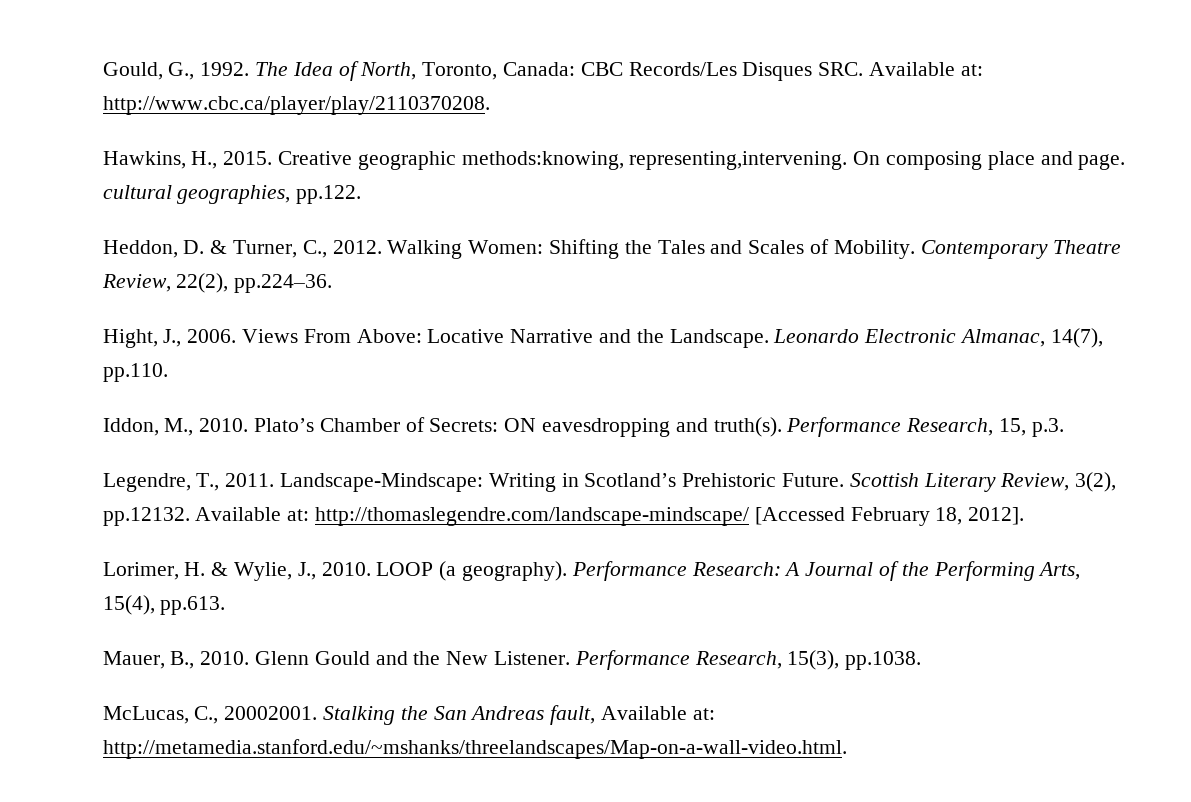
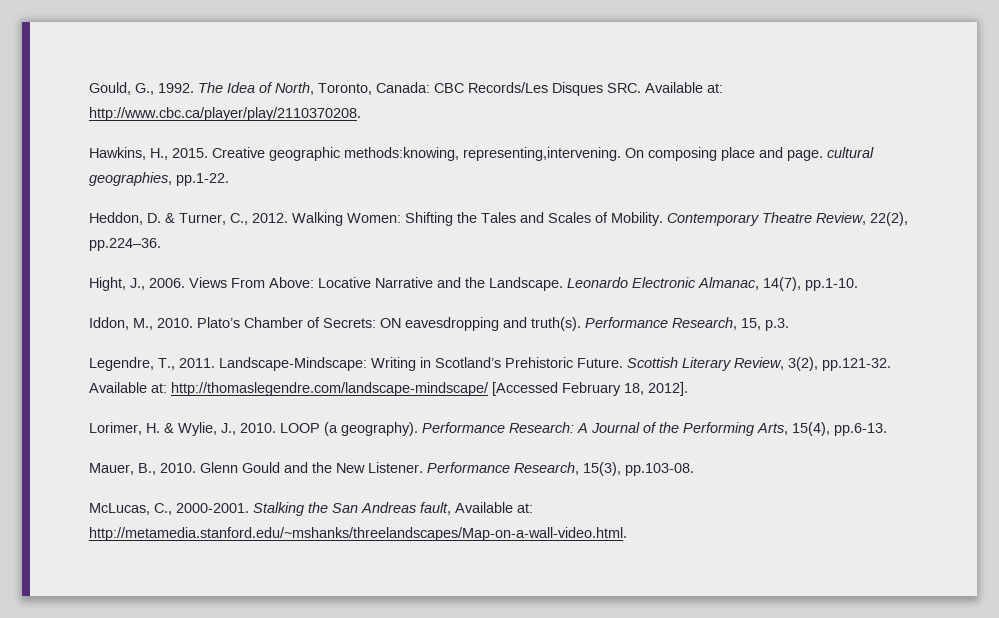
[296,185,362,204] pp.122. -> [175,173,229,186] pp.1-22.
[102,363,168,382] pp.110. -> [804,278,858,291] pp.1-10.
[102,507,190,526] pp.12132. -> [821,358,891,371] pp.121-32.
[160,596,226,615] pp.613. -> [833,423,887,436] pp.6-13.
[845,651,922,670] pp.1038. -> [624,463,694,476] pp.103-08.
[224,706,318,720] 20002001. -> [175,503,249,513] 2000-2001.

